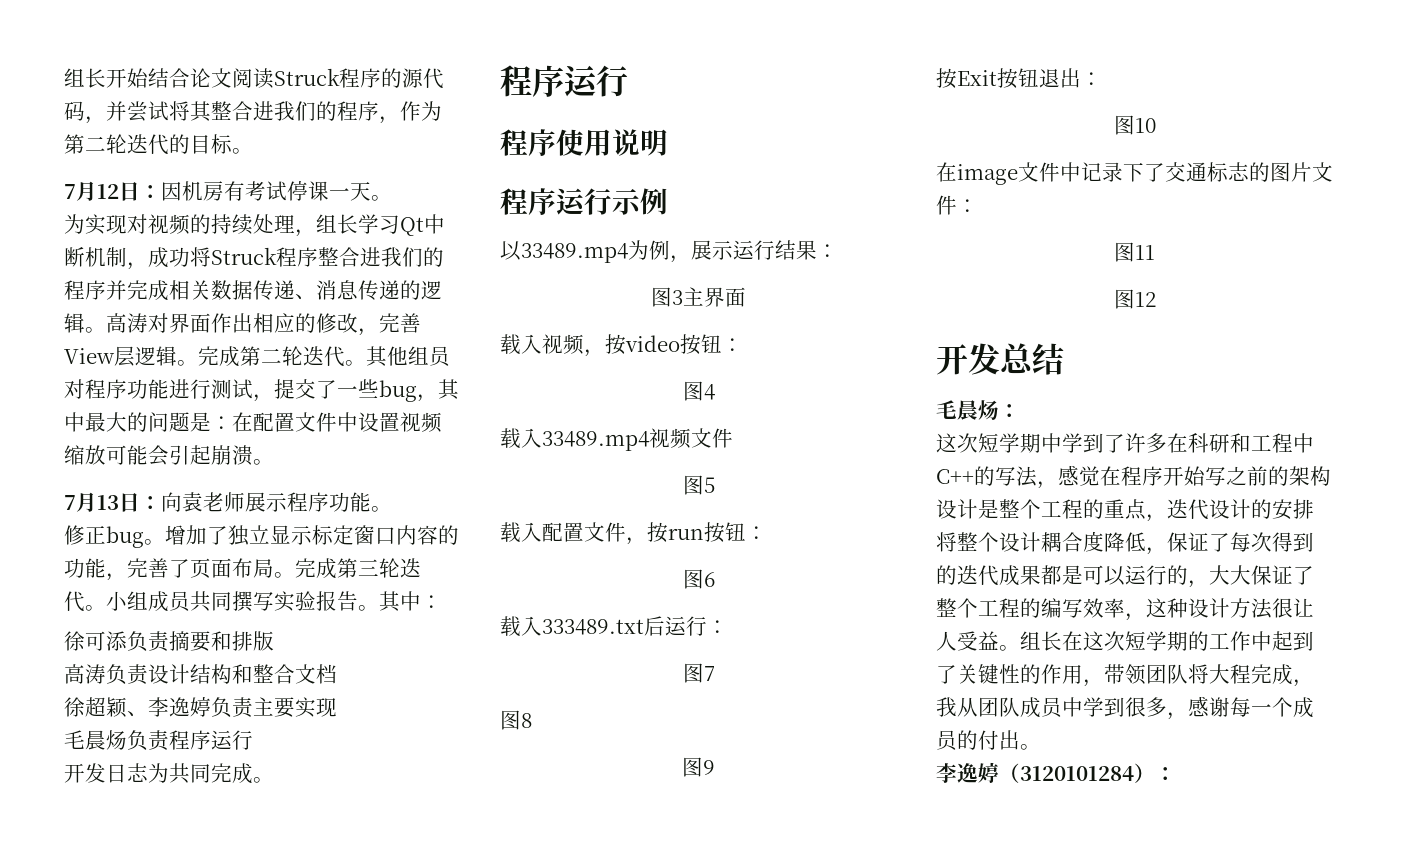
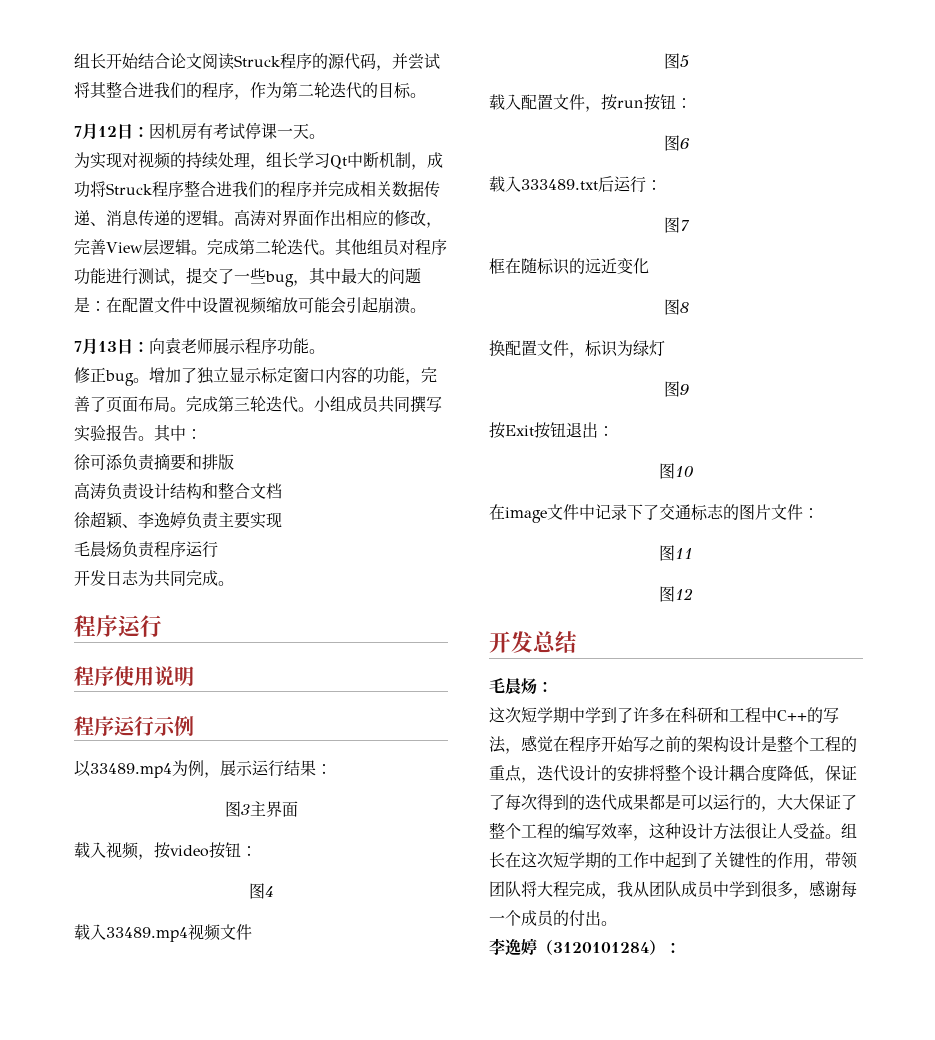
[500,710,532,730] 图8 -> [489,258,649,275] [663,299,689,315] [489,340,665,358] 框在随标识的远近变化 // 图8 // 换配置文件，标识为绿灯

